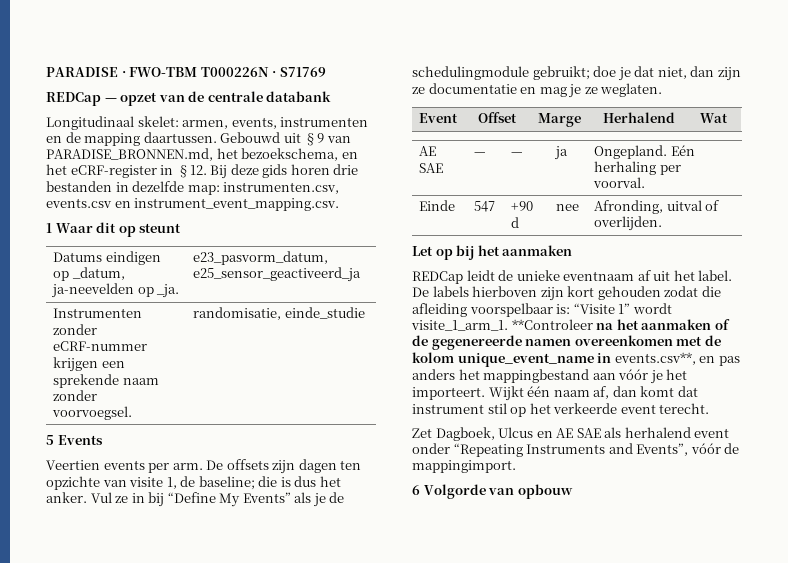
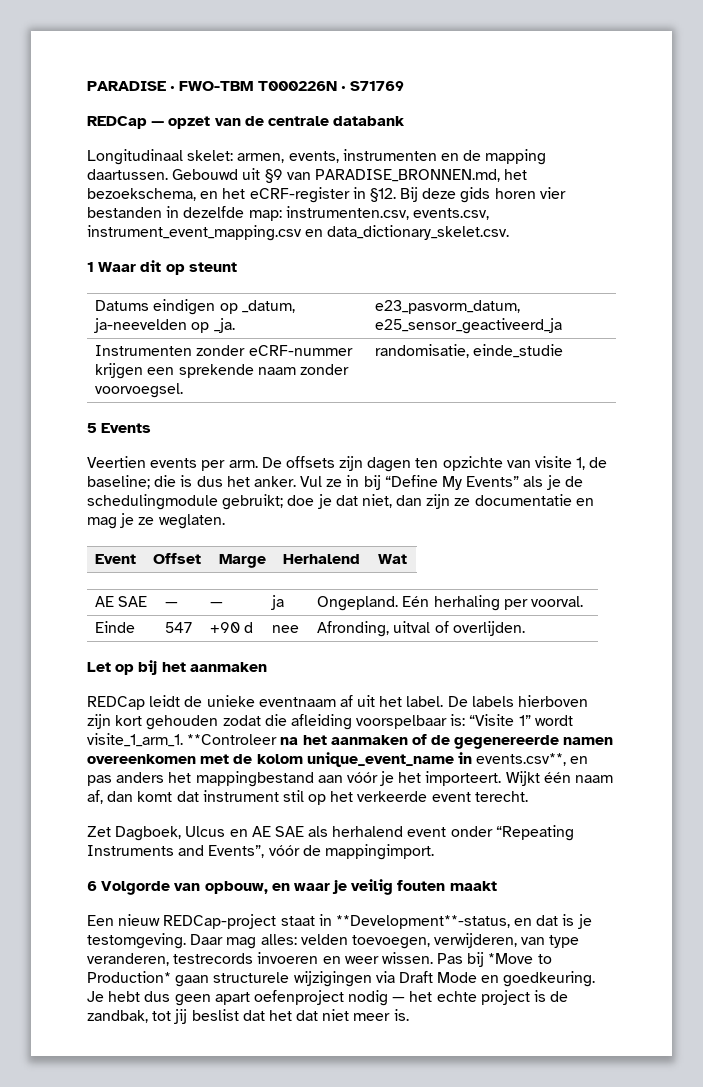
[333,164,359,175] drie -> [539,187,566,199] vier
[46,198,340,211] events.csv en instrument_event_mapping.csv. -> [412,208,489,220] [87,225,510,241] events.csv, instrument_event_mapping.csv en data_dictionary_skelet.csv.
[517,484,573,499] opbouw -> [204,879,497,895] [87,914,592,929] [87,933,580,949] [87,952,552,967] [87,971,596,987] [87,990,569,1006] [87,1009,409,1024] opbouw, en waar je veilig fouten maakt // Een nieuw REDCap-project staat in **Development**-status, en dat is je testomgeving. Daar mag alles: velden toevoegen, verwijderen, van type veranderen, testrecords invoeren en weer wissen. Pas bij *Move to Production* gaan structurele wijzigingen via Draft Mode en goedkeuring. Je hebt dus geen apart oefenproject nodig — het echte project is de zandbak, tot jij beslist dat het dat niet meer is.

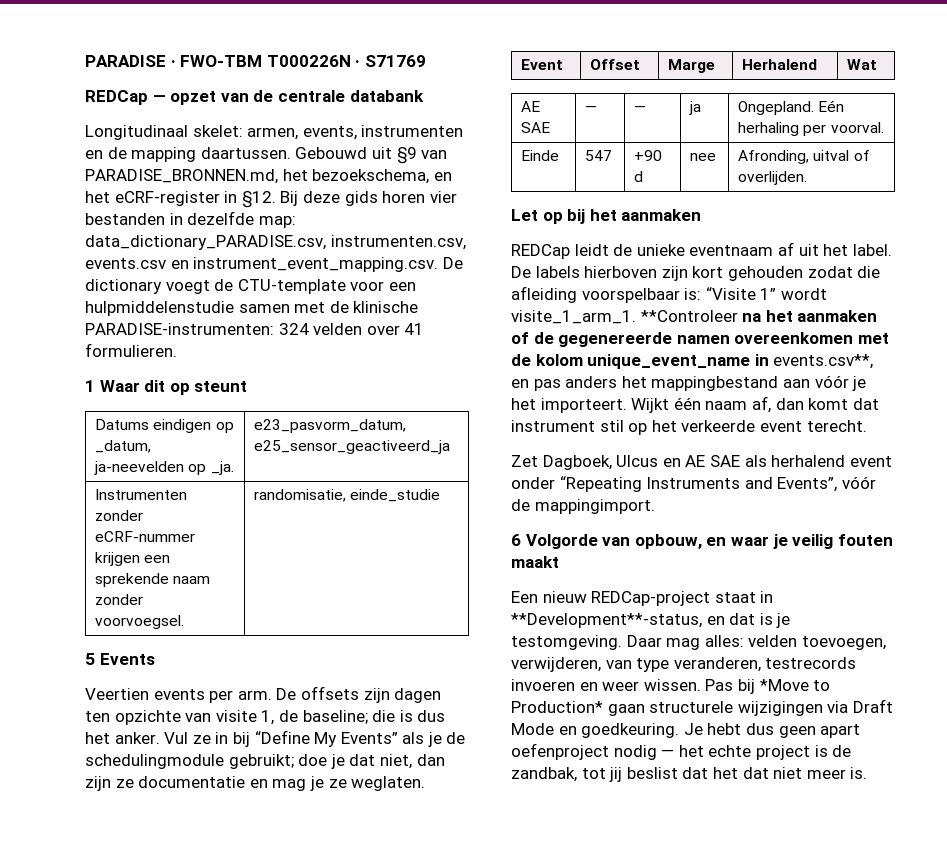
[285,206,489,220] [87,225,510,241] instrumenten.csv, events.csv, instrument_event_mapping.csv en data_dictionary_skelet.csv. -> [85,235,466,250] [85,257,463,272] [85,279,416,294] [85,301,419,316] [85,323,425,335] [85,343,177,357] data_dictionary_PARADISE.csv, instrumenten.csv, events.csv en instrument_event_mapping.csv. De dictionary voegt de CTU-template voor een hulpmiddelenstudie samen met de klinische PARADISE-instrumenten: 324 velden over 41 formulieren.

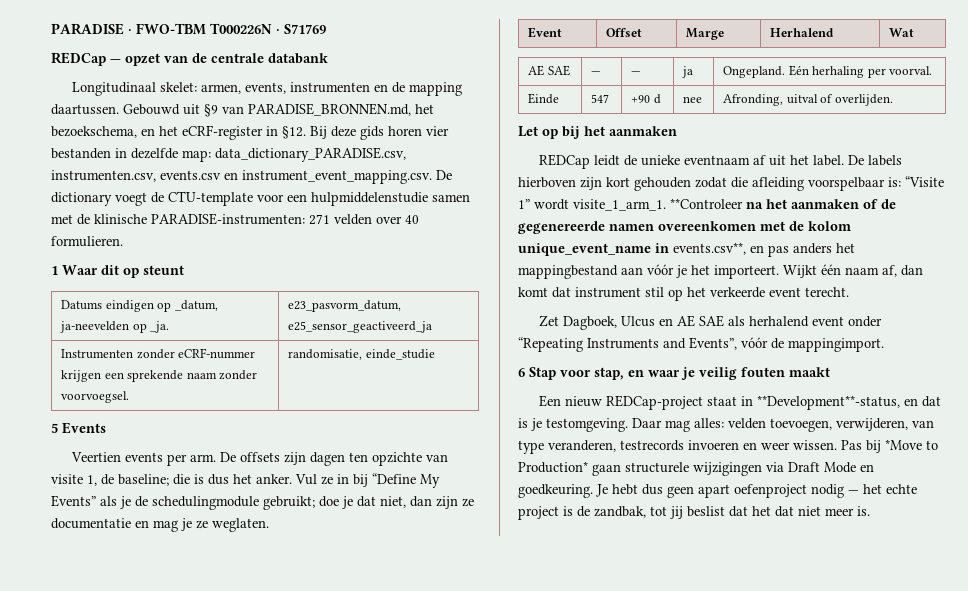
[278,323,309,335] 324 -> [309,214,330,225] 271
[404,323,425,335] 41 -> [405,215,419,224] 40
[525,534,702,549] Volgorde van opbouw, -> [529,367,624,380] Stap voor stap,

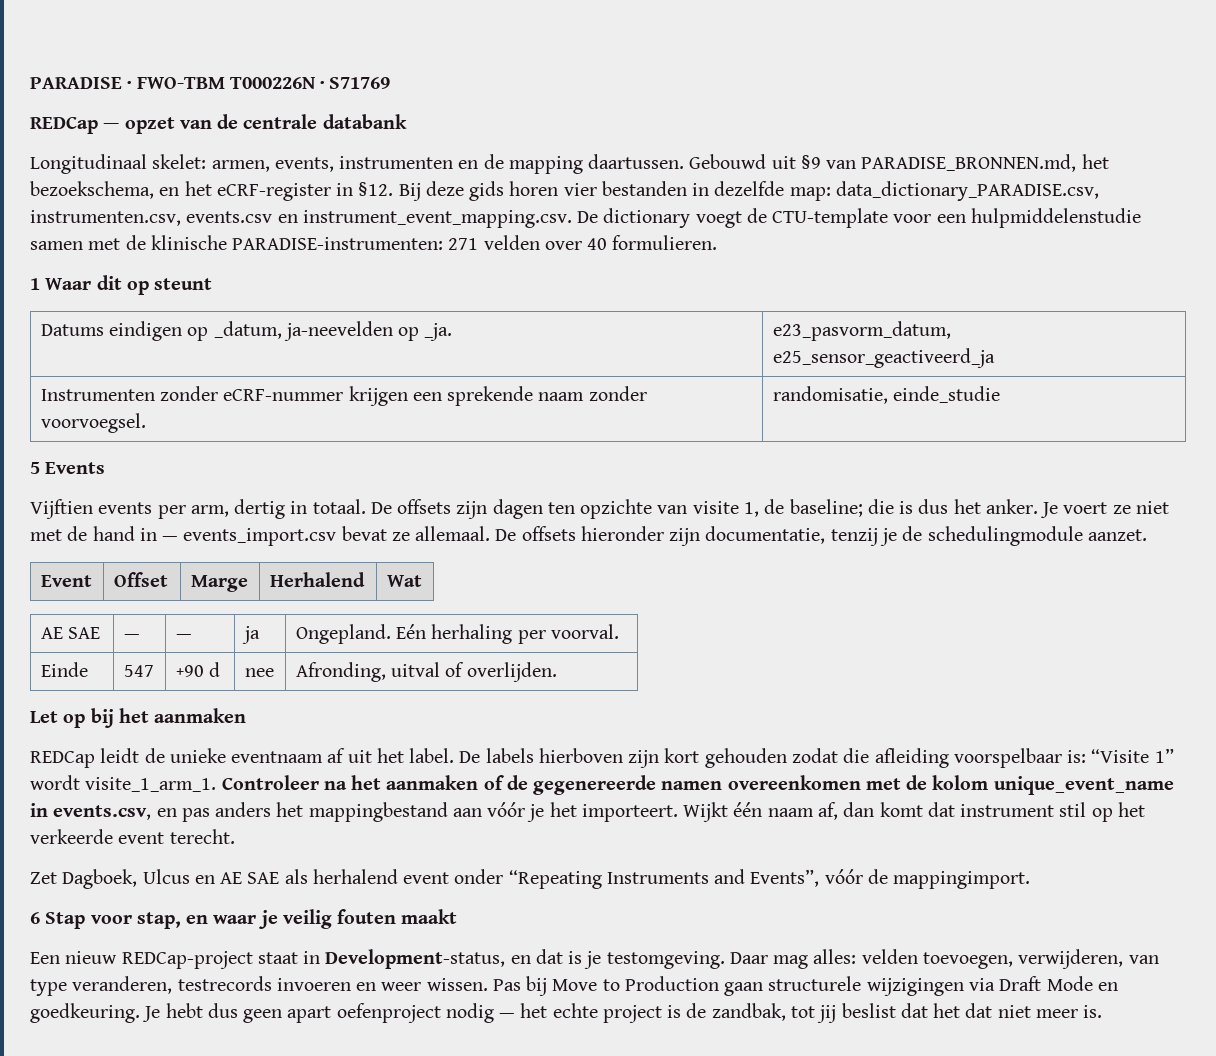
[71,452,122,462] Veertien -> [30,499,93,519] Vijftien
[190,454,217,462] arm. -> [190,499,366,519] arm, dertig in totaal.
[295,473,440,488] [51,495,474,510] [51,518,269,532] Vul ze in bij “Define My Events” als je de schedulingmodule gebruikt; doe je dat niet, dan zijn ze documentatie en mag je ze weglaten. -> [1040,501,1169,518] [30,526,1147,546] Je voert ze niet met de hand in — events_import.csv bevat ze allemaal. De offsets hieronder zijn documentatie, tenzij je de schedulingmodule aanzet.
[670,198,743,209] **Controleer -> [221,775,319,790] Controleer
[673,242,746,255] events.csv**, -> [53,805,152,820] events.csv,
[757,395,901,410] **Development**-status, -> [325,949,506,969] Development-status,
[885,439,938,450] [518,461,588,473] *Move to Production* -> [552,976,719,991] Move to Production

